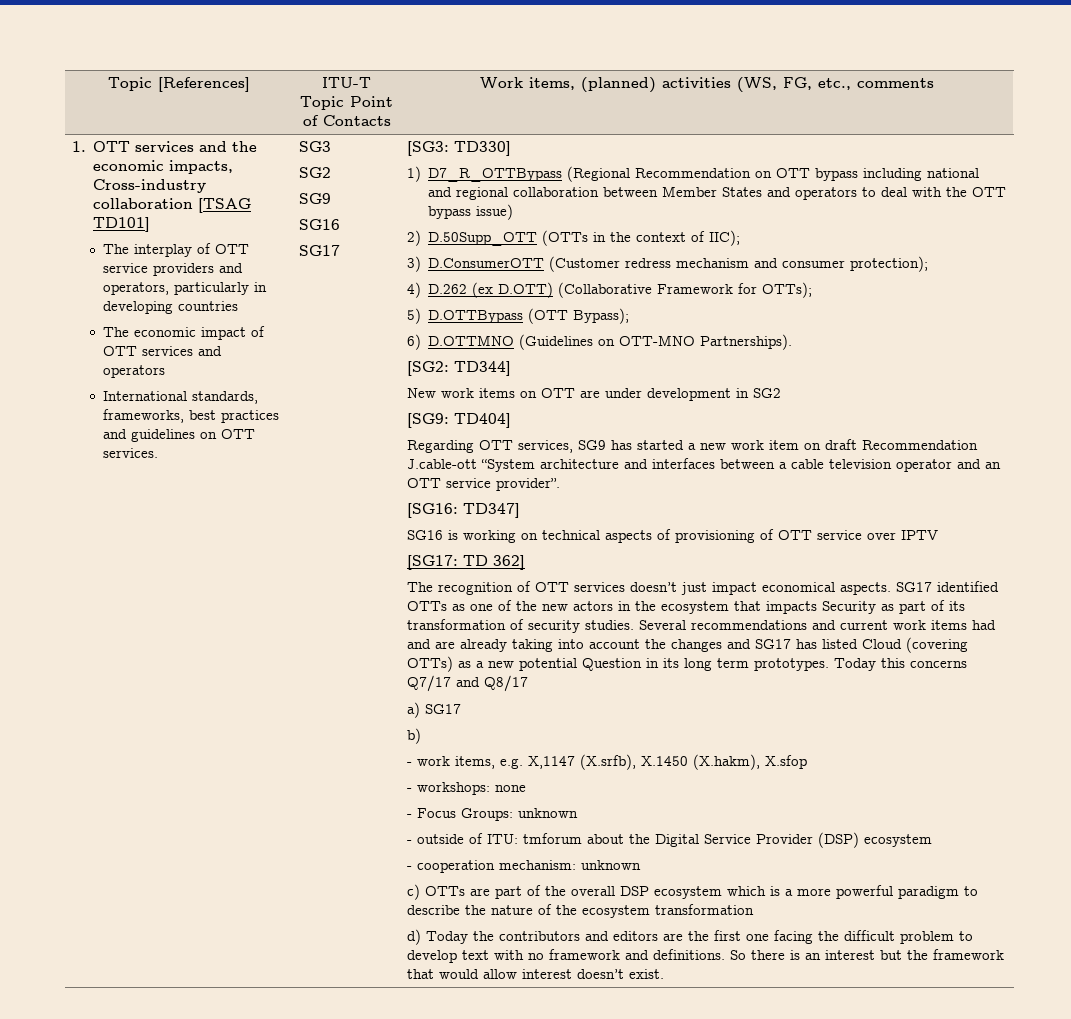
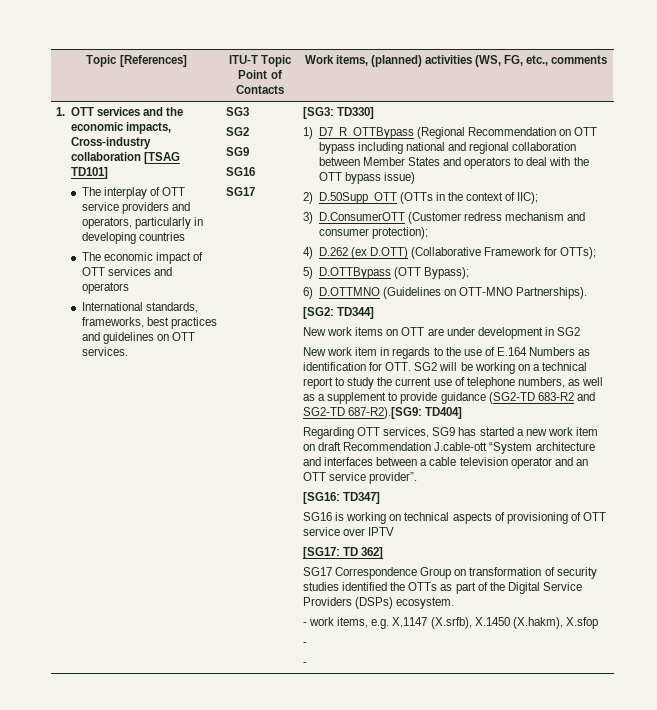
[406,413,449,428] [SG9: -> [302,347,591,359] [302,362,587,374] [302,377,604,389] [302,392,595,404] [302,407,423,419] New work item in regards to the use of E.164 Numbers as identification for OTT. SG2 will be working on a technical report to study the current use of telephone numbers, as well as a supplement to provide guidance (SG2-TD 683-R2 and SG2-TD 687-R2).[SG9:
[406,581,999,595] [406,600,965,614] [406,619,996,633] [406,637,968,653] [406,656,967,672] [406,675,528,692] [406,702,461,718] [406,728,421,744] The recognition of OTT services doesn’t just impact economical aspects. SG17 identified OTTs as one of the new actors in the ecosystem that impacts Security as part of its transformation of security studies. Several recommendations and current work items had and are already taking into account the changes and SG17 has listed Cloud (covering OTTs) as a new potential Question in its long term prototypes. Today this concerns Q7/17 and Q8/17 // a) SG17 // b) -> [302,567,597,579] [302,582,582,594] [302,597,455,609] SG17 Correspondence Group on transformation of security studies identified the OTTs as part of the Digital Service Providers (DSPs) ecosystem.
[416,782,526,795] [406,808,578,821] [406,832,932,848] [406,860,641,873] [406,884,978,900] [406,904,754,918] [406,929,973,945] [406,949,1004,963] [406,969,664,979] workshops: none // - Focus Groups: unknown // - outside of ITU: tmforum about the Digital Service Provider (DSP) ecosystem // - cooperation mechanism: unknown // c) OTTs are part of the overall DSP ecosystem which is a more powerful paradigm to describe the nature of the ecosystem transformation // d) Today the contributors and editors are the first one facing the difficult problem to develop text with no framework and definitions. So there is an interest but the framework that would allow interest doesn’t exist. -> [302,662,307,666] // -

